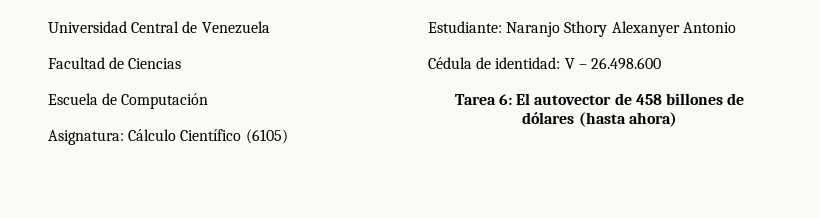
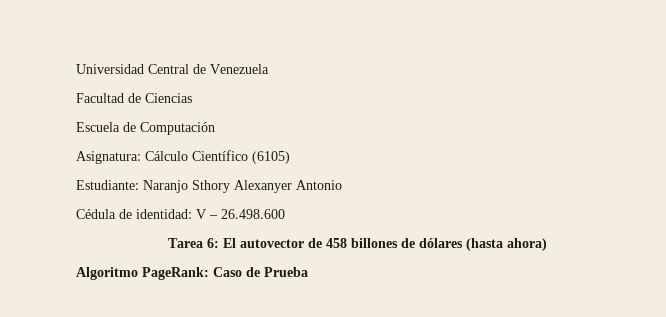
(677, 119) none -> [76,267,308,280] // Algoritmo PageRank: Caso de Prueba

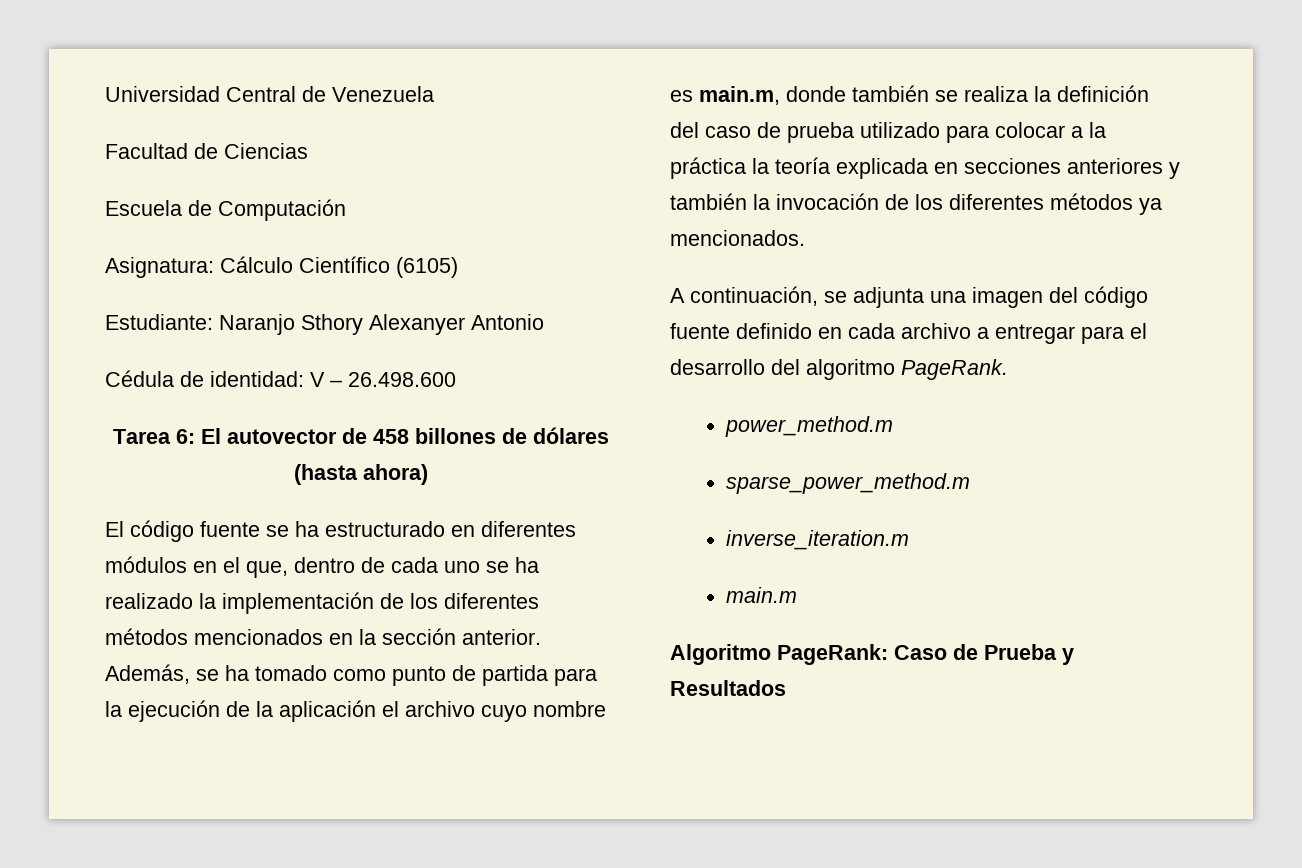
(547, 244) none -> [105,520,576,542] [105,556,539,578] [105,592,539,614] [105,628,541,645] [105,664,597,686] [105,700,606,722] [670,85,1149,105] [670,122,1106,143] [670,157,1180,179] [670,193,1162,215] [670,230,805,246] [670,286,1148,308] [670,323,1147,344] [670,359,1008,380] [725,416,894,437] [726,473,971,494] [726,530,910,550] [726,587,798,603] // El código fuente se ha estructurado en diferentes módulos en el que, dentro de cada uno se ha realizado la implementación de los diferentes métodos mencionados en la sección anterior. Además, se ha tomado como punto de partida para la ejecución de la aplicación el archivo cuyo nombre es main.m, donde también se realiza la definición del caso de prueba utilizado para colocar a la práctica la teoría explicada en secciones anteriores y también la invocación de los diferentes métodos ya mencionados. // A continuación, se adjunta una imagen del código fuente definido en cada archivo a entregar para el desarrollo del algoritmo PageRank. // power_method.m // sparse_power_method.m // inverse_iteration.m // main.m
(308, 272) none -> [1062,648,1074,665] [670,680,786,696] y Resultados

